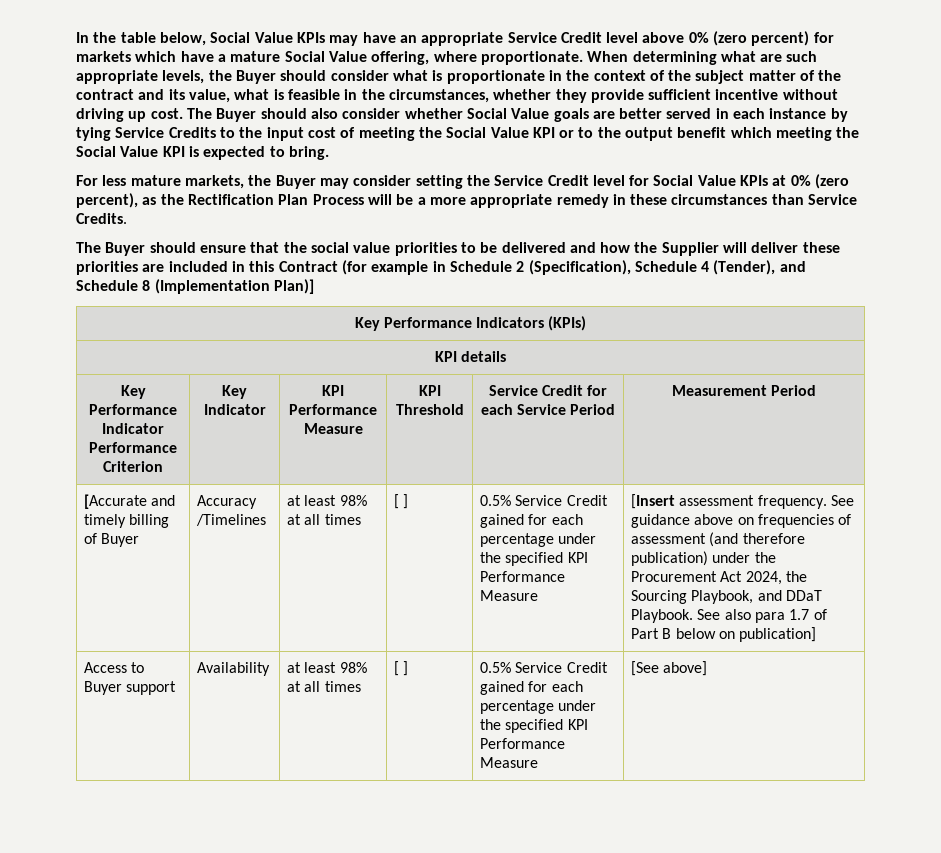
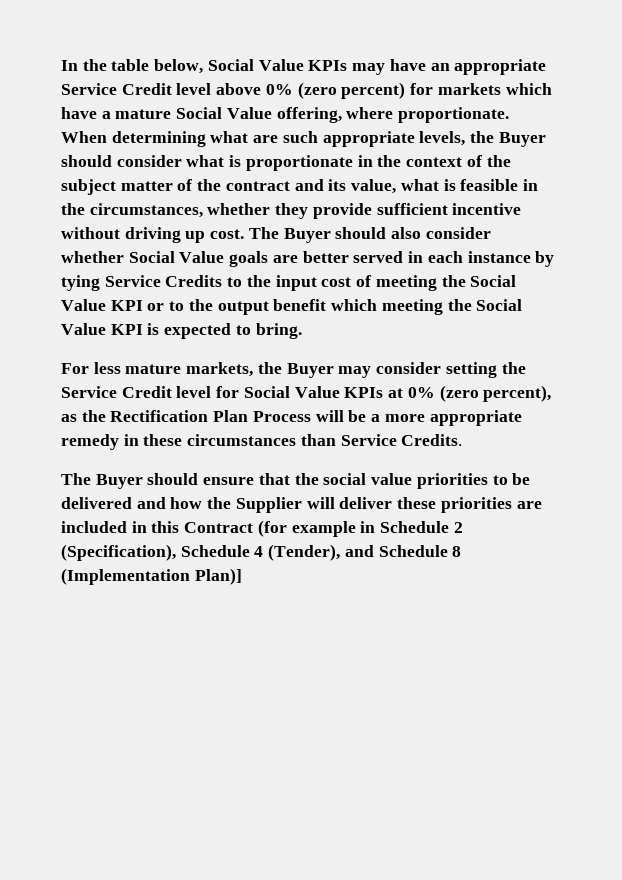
[354,316,587,331] [434,351,507,362] [120,385,146,399] [89,404,177,415] [102,423,164,434] [89,442,177,453] [103,461,163,472] [221,385,247,399] [203,404,266,415] [322,385,344,396] [289,404,377,415] [303,423,363,434] [418,385,441,396] [395,404,464,415] [488,385,608,396] [480,404,616,415] [671,385,817,396] [84,494,176,509] [84,514,170,528] [84,533,140,547] [197,495,258,509] [196,514,267,526] [287,495,367,506] [287,514,361,525] [394,494,409,509] [480,495,608,506] [480,514,583,528] [480,533,597,547] [480,552,588,566] [480,571,566,582] [480,590,539,601] [631,494,855,509] [631,514,852,528] [631,532,805,547] [631,551,776,566] [631,571,808,585] [631,590,823,604] [631,609,827,623] [631,627,817,642] [84,662,145,673] [84,681,177,695] [197,662,271,676] [287,662,367,673] [287,681,361,692] [394,661,409,676] [480,662,608,673] [480,681,583,695] [480,700,597,714] [480,719,588,733] [480,738,566,749] [480,757,539,768] [631,661,708,676] // Key Performance Indicators (KPIs) // KPI details // Key Performance Indicator Performance Criterion | Key Indicator | KPI Performance Measure | KPI Threshold | Service Credit for each Service Period | Measurement Period // [Accurate and timely billing of Buyer | Accuracy /Timelines | at least 98% at all times | [ ] | 0.5% Service Credit gained for each percentage under the specified KPI Performance Measure | [Insert assessment frequency. See guidance above on frequencies of assessment (and therefore publication) under the Procurement Act 2024, the Sourcing Playbook, and DDaT Playbook. See also para 1.7 of Part B below on publication] // Access to Buyer support | Availability | at least 98% at all times | [ ] | 0.5% Service Credit gained for each percentage under the specified KPI Performance Measure | [See above] -> (242, 576) none

